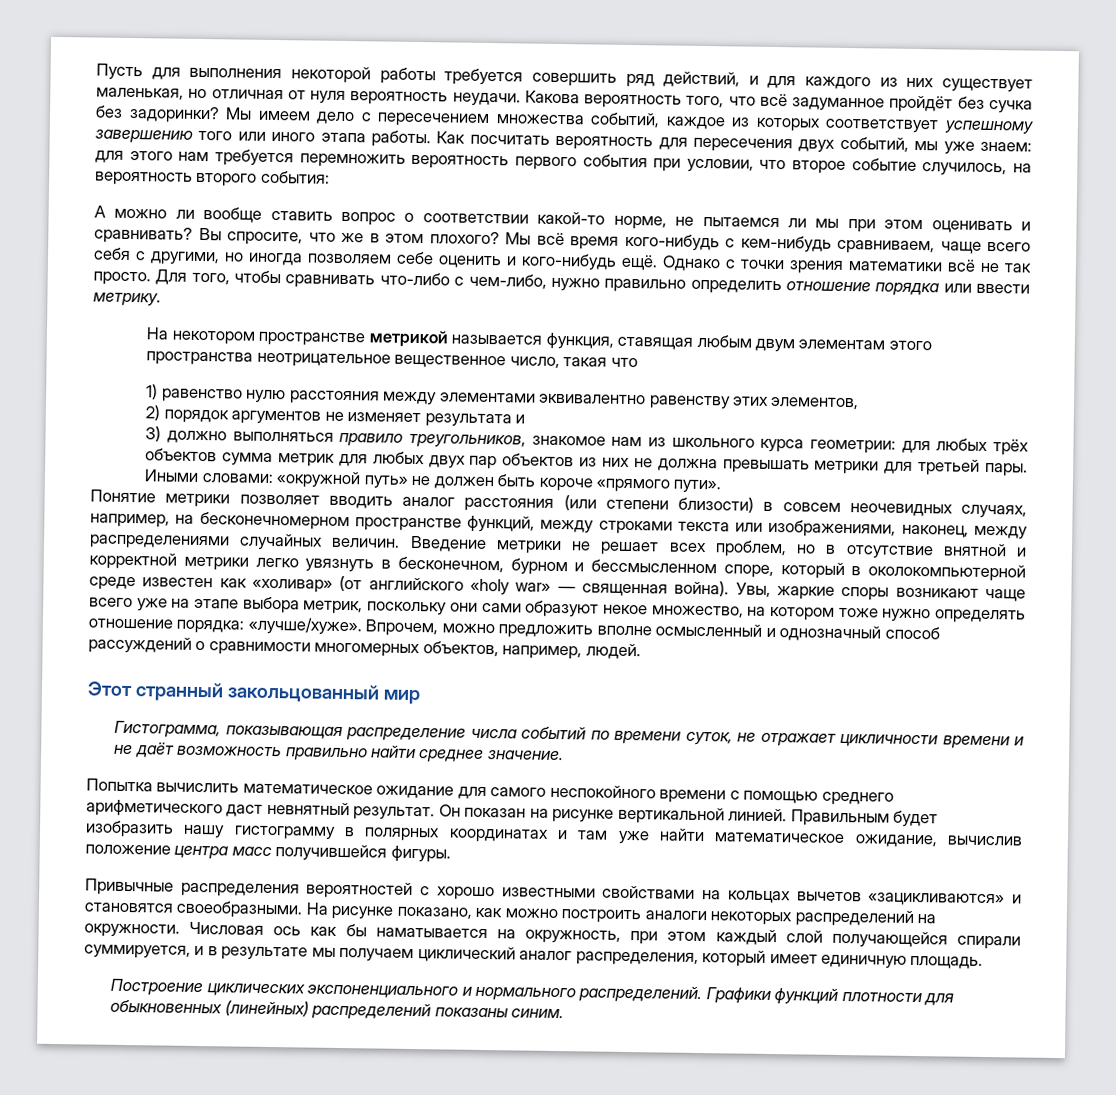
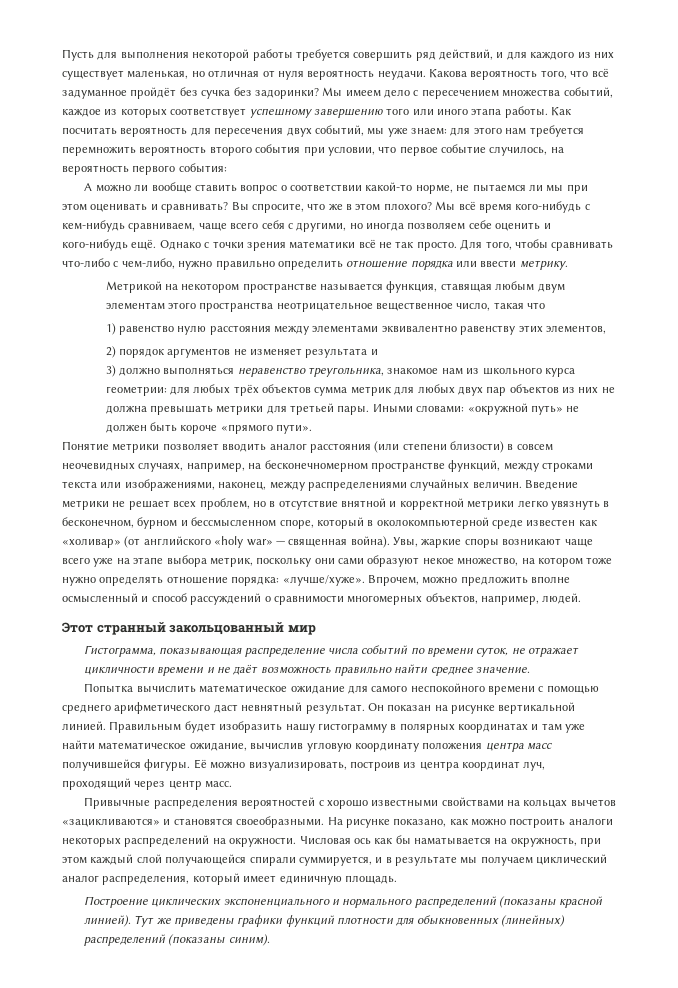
[514,156,577,171] первого -> [209,146,252,156] второго
[792,160,847,174] второе -> [399,146,438,156] первое
[196,172,258,187] второго -> [132,165,176,175] первого
[146,327,170,340] На -> [105,281,178,293] Метрикой на
[368,330,449,348] метрикой -> (317, 288) none
[339,432,526,449] правило треугольников, -> [237,367,385,377] неравенство треугольника,
[779,625,882,642] однозначный -> (149, 599) none
[85,844,171,855] положение -> [306,742,483,752] угловую координату положения
(451, 854) none -> [193,759,546,771] [62,778,233,790] Её можно визуализировать, построив из центра координат луч, проходящий через центр масс.
[578,985,771,1005] распределений. Графики -> [414,896,604,908] [83,915,284,927] распределений (показаны красной линией). Тут же приведены графики
[434,1007,564,1019] показаны синим. -> [168,934,270,946] (показаны синим).

